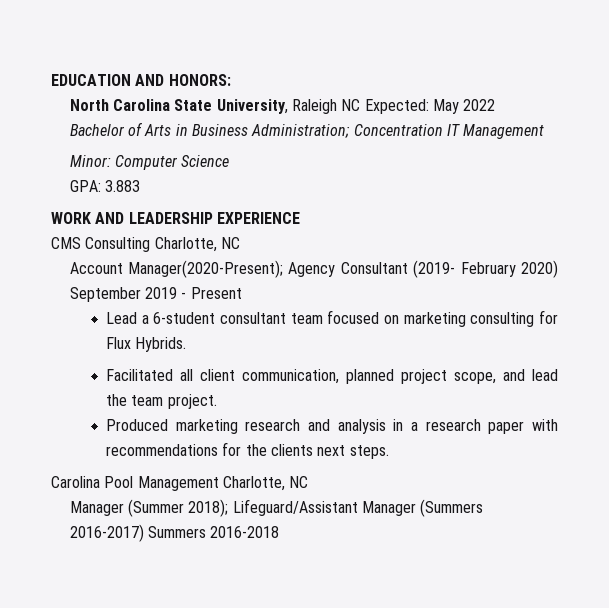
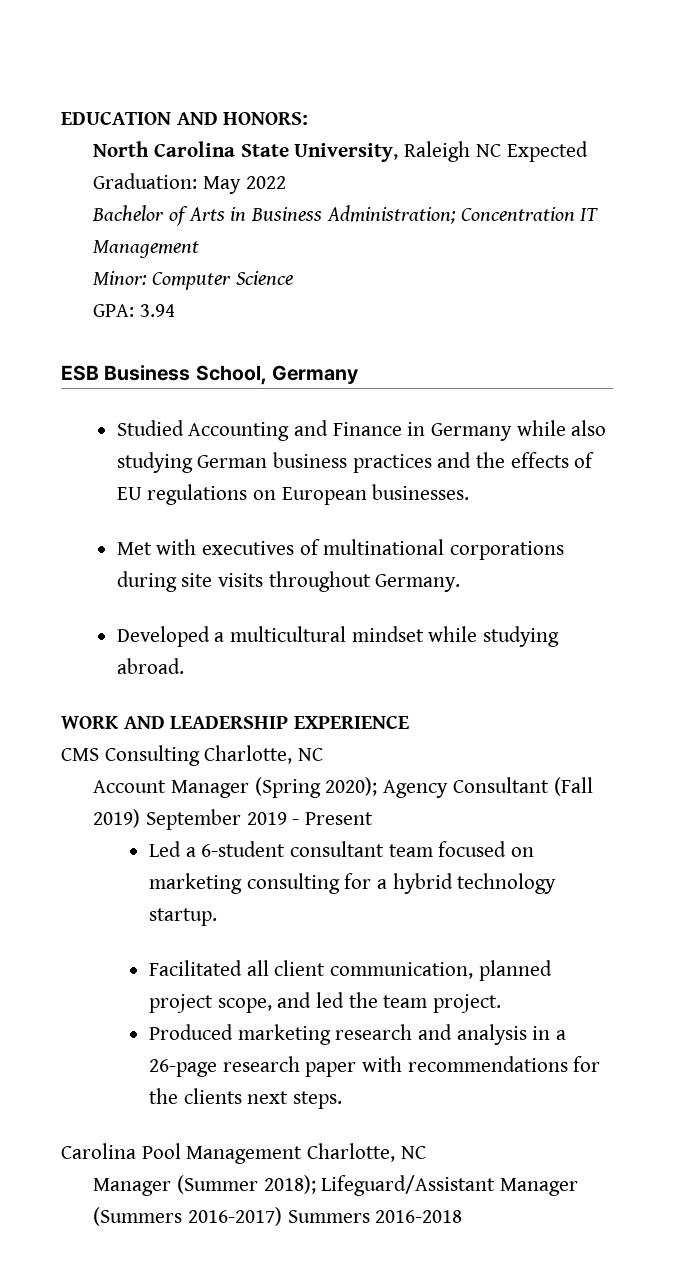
[364,99,429,114] Expected: -> [506,141,588,162] [93,173,198,189] Expected Graduation:
[104,180,140,192] 3.883 -> [140,304,176,317] [61,365,359,385] [116,420,607,441] [116,452,595,473] [116,484,470,505] [116,539,564,560] [116,571,461,592] [116,626,559,647] [116,658,184,674] 3.94 // ESB Business School, Germany // Studied Accounting and Finance in Germany while also studying German business practices and the effects of EU regulations on European businesses. // Met with executives of multinational corporations during site visits throughout Germany. // Developed a multicultural mindset while studying abroad.
[128,260,559,278] Manager(2020-Present); Agency Consultant (2019- February 2020) -> [171,777,593,798] [93,809,141,828] Manager (Spring 2020); Agency Consultant (Fall 2019)
[105,312,137,324] Lead -> [149,841,182,857] Led
[105,337,187,352] Flux Hybrids. -> [377,873,557,894] [149,908,218,926] a hybrid technology startup.
[532,369,558,381] lead -> [316,992,345,1008] led
(418, 426) none -> [149,1059,218,1077] 26-page

